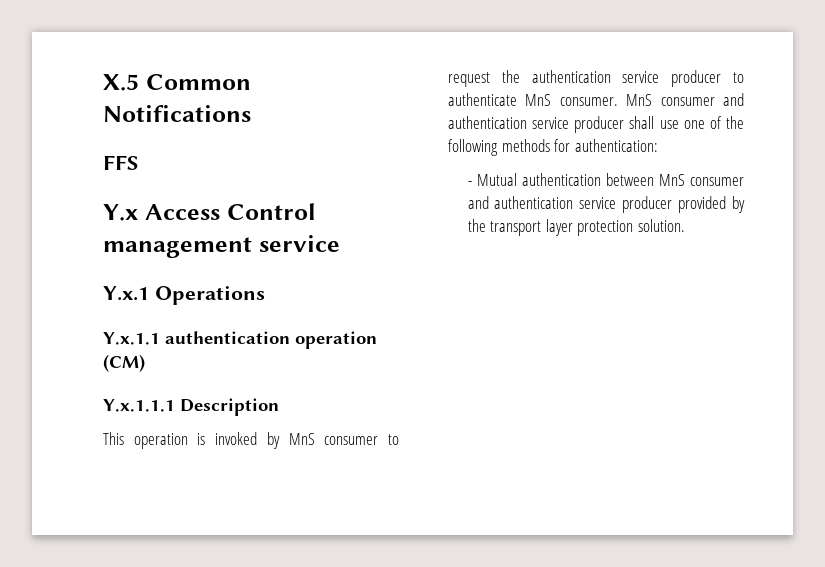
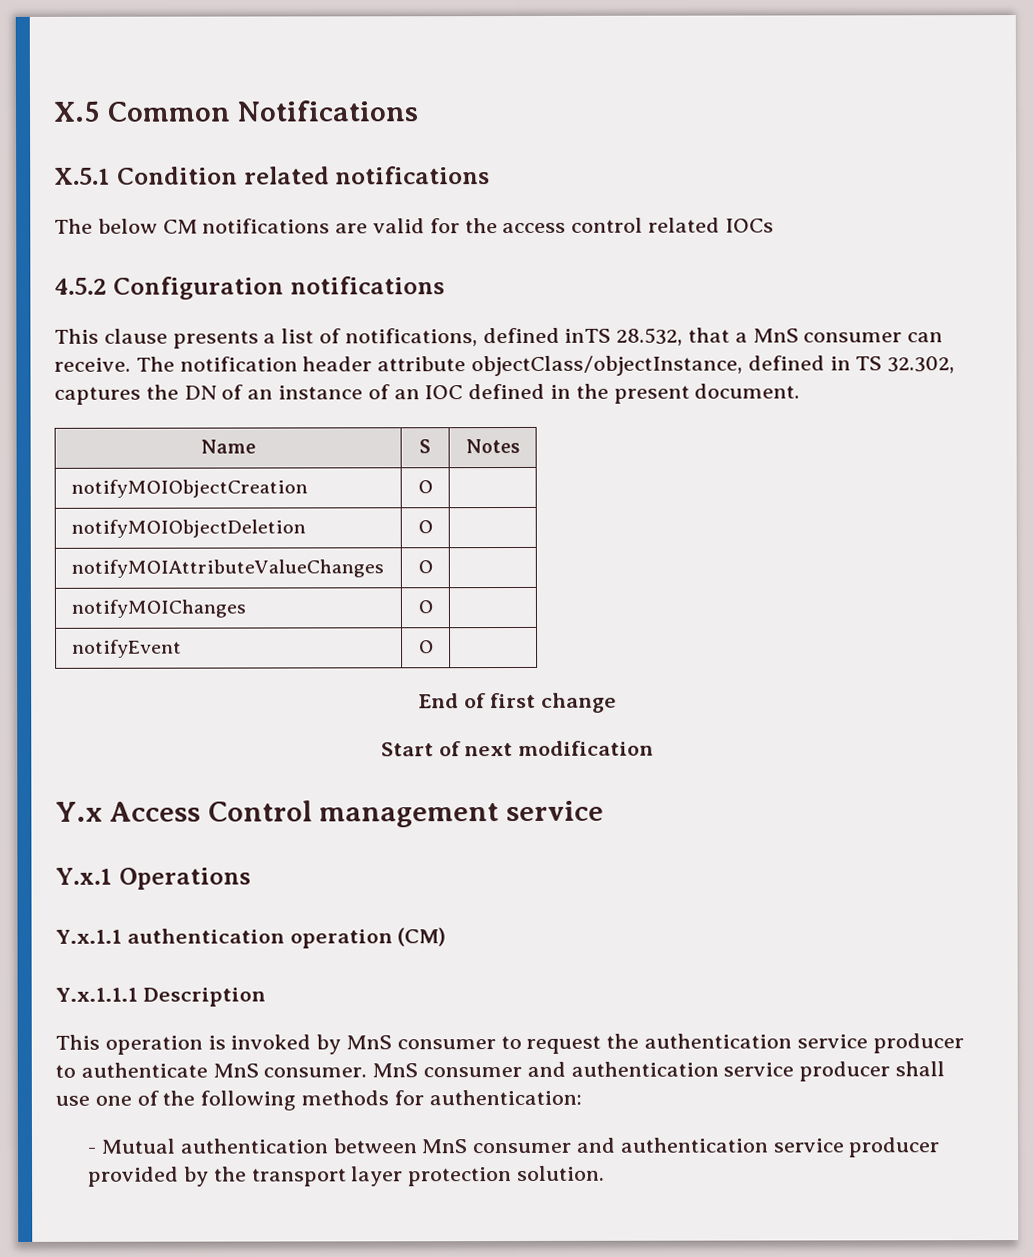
[103,155,139,170] FFS -> [54,166,491,185] [54,217,774,234] [54,276,445,300] [54,327,944,349] [54,355,956,377] [54,383,801,405] [200,439,256,454] [419,439,431,454] [465,438,520,454] [70,479,308,498] [417,480,433,494] [70,519,306,538] [417,520,433,534] [70,559,384,578] [417,560,433,574] [70,599,246,618] [417,600,433,614] [71,639,182,658] [418,640,434,654] [418,692,617,713] [380,740,655,757] X.5.1 Condition related notifications // The below CM notifications are valid for the access control related IOCs // 4.5.2 Configuration notifications // This clause presents a list of notifications, defined inTS 28.532, that a MnS consumer can receive. The notification header attribute objectClass/objectInstance, defined in TS 32.302, captures the DN of an instance of an IOC defined in the present document. // Name | S | Notes // notifyMOIObjectCreation | O | // notifyMOIObjectDeletion | O | // notifyMOIAttributeValueChanges | O | // notifyMOIChanges | O | // notifyEvent | O | // End of first change // Start of next modification

